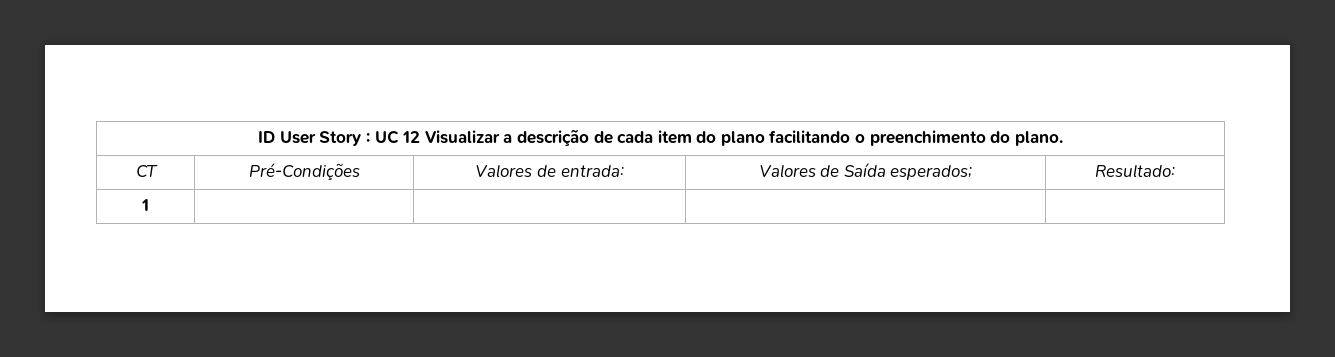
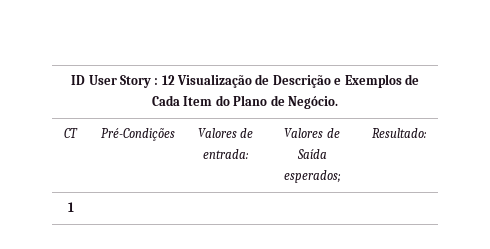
[374,129,1063,146] UC 12 Visualizar a descrição de cada item do plano facilitando o preenchimento do plano. -> [161,74,419,88] [152,95,338,109] 12 Visualização de Descrição e Exemplos de Cada Item do Plano de Negócio.

